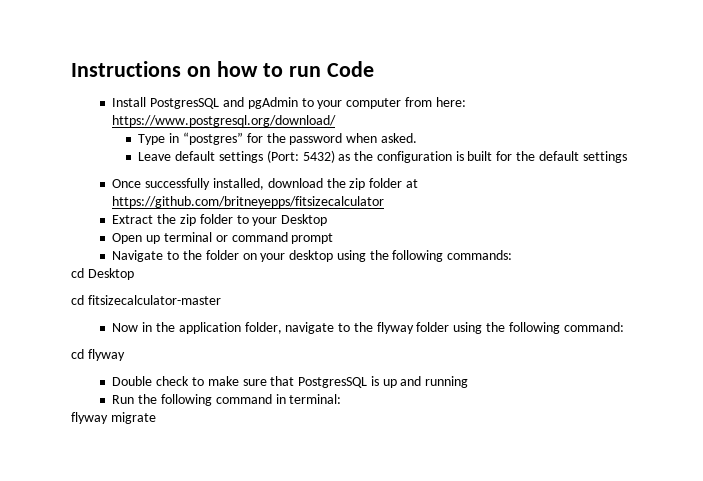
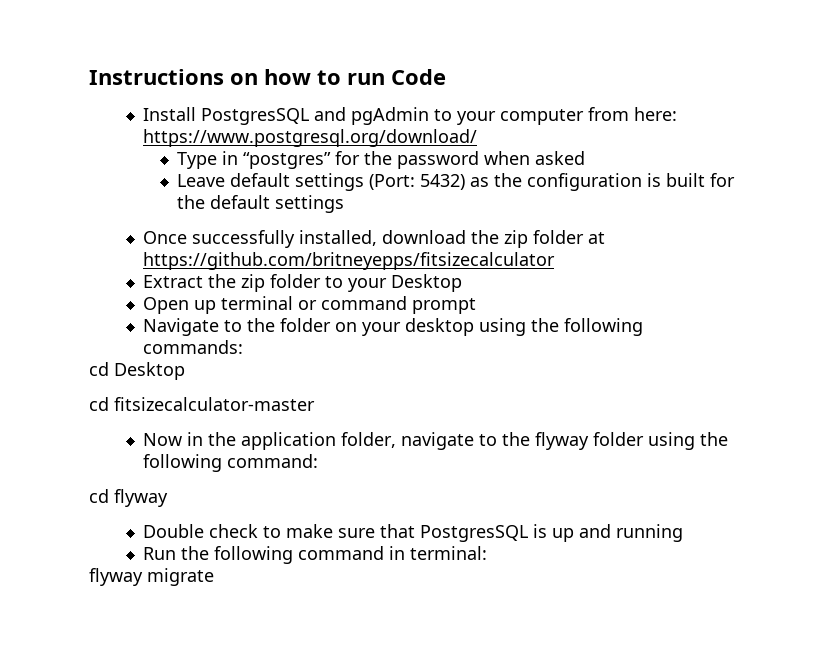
[380,133,417,143] asked. -> [534,151,585,165] asked

